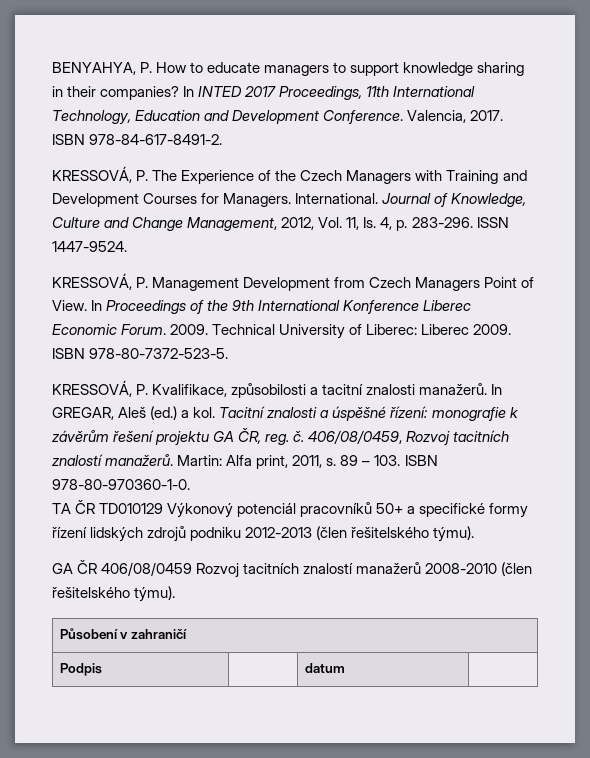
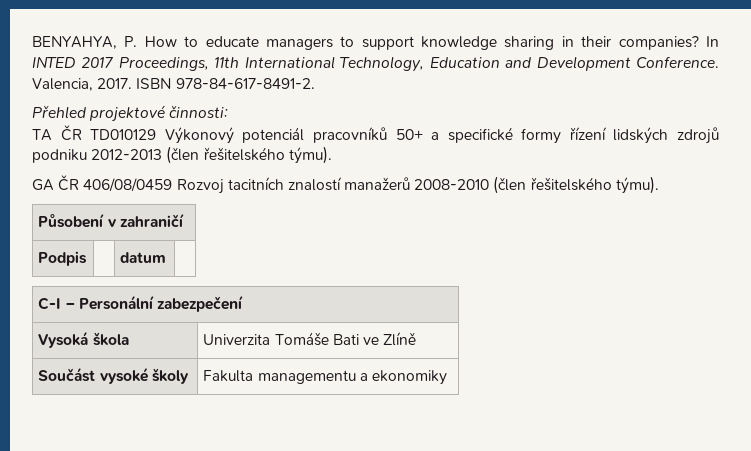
[52,166,527,184] [52,193,527,207] [52,217,509,231] [52,241,127,252] [52,273,535,291] [52,300,472,314] [52,324,512,339] [52,348,229,359] [52,380,503,398] [52,406,519,421] [52,428,510,446] [52,454,438,469] [52,479,190,490] KRESSOVÁ, P. The Experience of the Czech Managers with Training and Development Courses for Managers. International. Journal of Knowledge, Culture and Change Management, 2012, Vol. 11, Is. 4, p. 283-296. ISSN 1447-9524. // KRESSOVÁ, P. Management Development from Czech Managers Point of View. In Proceedings of the 9th International Konference Liberec Economic Forum. 2009. Technical University of Liberec: Liberec 2009. ISBN 978-80-7372-523-5. // KRESSOVÁ, P. Kvalifikace, způsobilosti a tacitní znalosti manažerů. In GREGAR, Aleš (ed.) a kol. Tacitní znalosti a úspěšné řízení: monografie k závěrům řešení projektu GA ČR, reg. č. 406/08/0459, Rozvoj tacitních znalostí manažerů. Martin: Alfa print, 2011, s. 89 – 103. ISBN 978-80-970360-1-0. -> [32,105,229,122] Přehled projektové činnosti:
(345, 668) none -> [38,295,244,312] [38,331,129,348] [203,332,417,346] [38,367,189,384] [203,370,448,385] // C-I – Personální zabezpečení // Vysoká škola | Univerzita Tomáše Bati ve Zlíně // Součást vysoké školy | Fakulta managementu a ekonomiky

